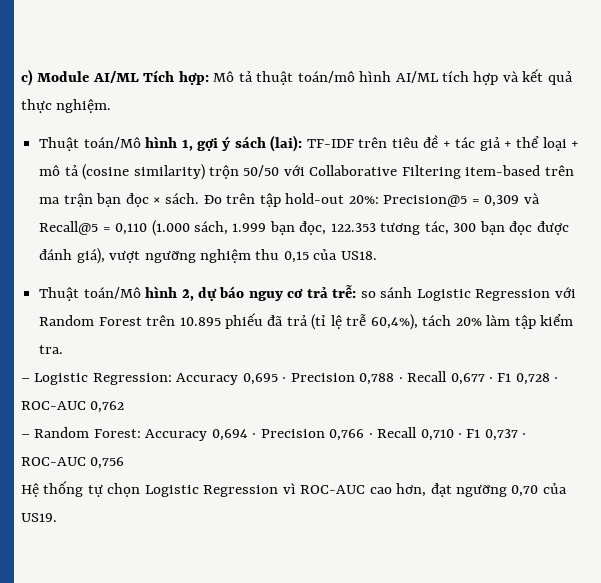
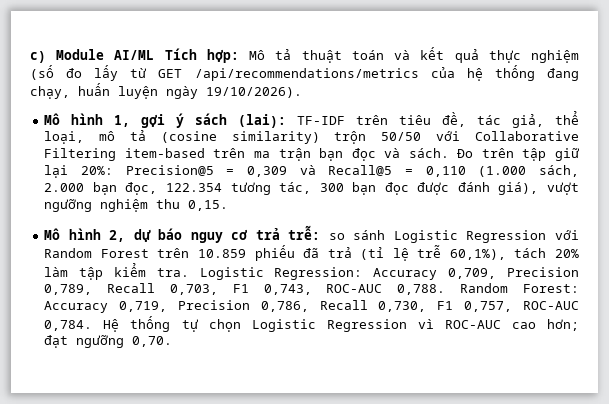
[297,69,573,85] [21,99,112,113] [39,137,141,151] toán/mô hình AI/ML tích hợp và kết quả thực nghiệm. // Thuật toán/Mô -> [351,47,579,63] [30,65,579,81] [30,83,302,99] [44,113,61,125] toán và kết quả thực nghiệm (số đo lấy từ GET /api/recommendations/metrics của hệ thống đang chạy, huấn luyện ngày 19/10/2026). // Mô
[423,135,580,151] đề + tác giả + thể loại + -> [442,111,579,128] [44,131,85,144] đề, tác giả, thể loại,
[152,197,161,204] × -> [384,148,401,158] và
[285,193,345,204] hold-out -> [555,148,580,161] [44,165,69,178] giữ lại
[232,223,267,232] 1.999 -> [44,183,85,192] 2.000
[330,223,376,232] 122.353 -> [165,183,222,192] 122.354
[283,249,377,263] [39,287,141,301] 0,15 của US18. // Thuật toán/Mô -> [188,200,229,211] [44,228,61,240] 0,15. // Mô
[179,317,221,326] 10.895 -> [197,249,246,258] 10.859
[370,314,418,330] 60,4%), -> [449,249,506,260] 60,1%),
[21,378,30,382] // – -> (189, 272) none
[242,371,559,385] [21,401,125,413] [21,427,527,441] [21,457,125,469] 0,695 · Precision 0,788 · Recall 0,677 · F1 0,728 · ROC-AUC 0,762 // – Random Forest: Accuracy 0,694 · Precision 0,766 · Recall 0,710 · F1 0,737 · ROC-AUC 0,756 // -> [448,267,579,279] [44,283,579,295] [44,300,579,313] [44,320,93,331] 0,709, Precision 0,789, Recall 0,703, F1 0,743, ROC-AUC 0,788. Random Forest: Accuracy 0,719, Precision 0,786, Recall 0,730, F1 0,757, ROC-AUC 0,784.
[396,483,427,497] hơn, -> [547,319,579,331] hơn;
[511,483,567,497] [21,513,57,522] 0,70 của US19. -> [132,336,173,347] 0,70.

